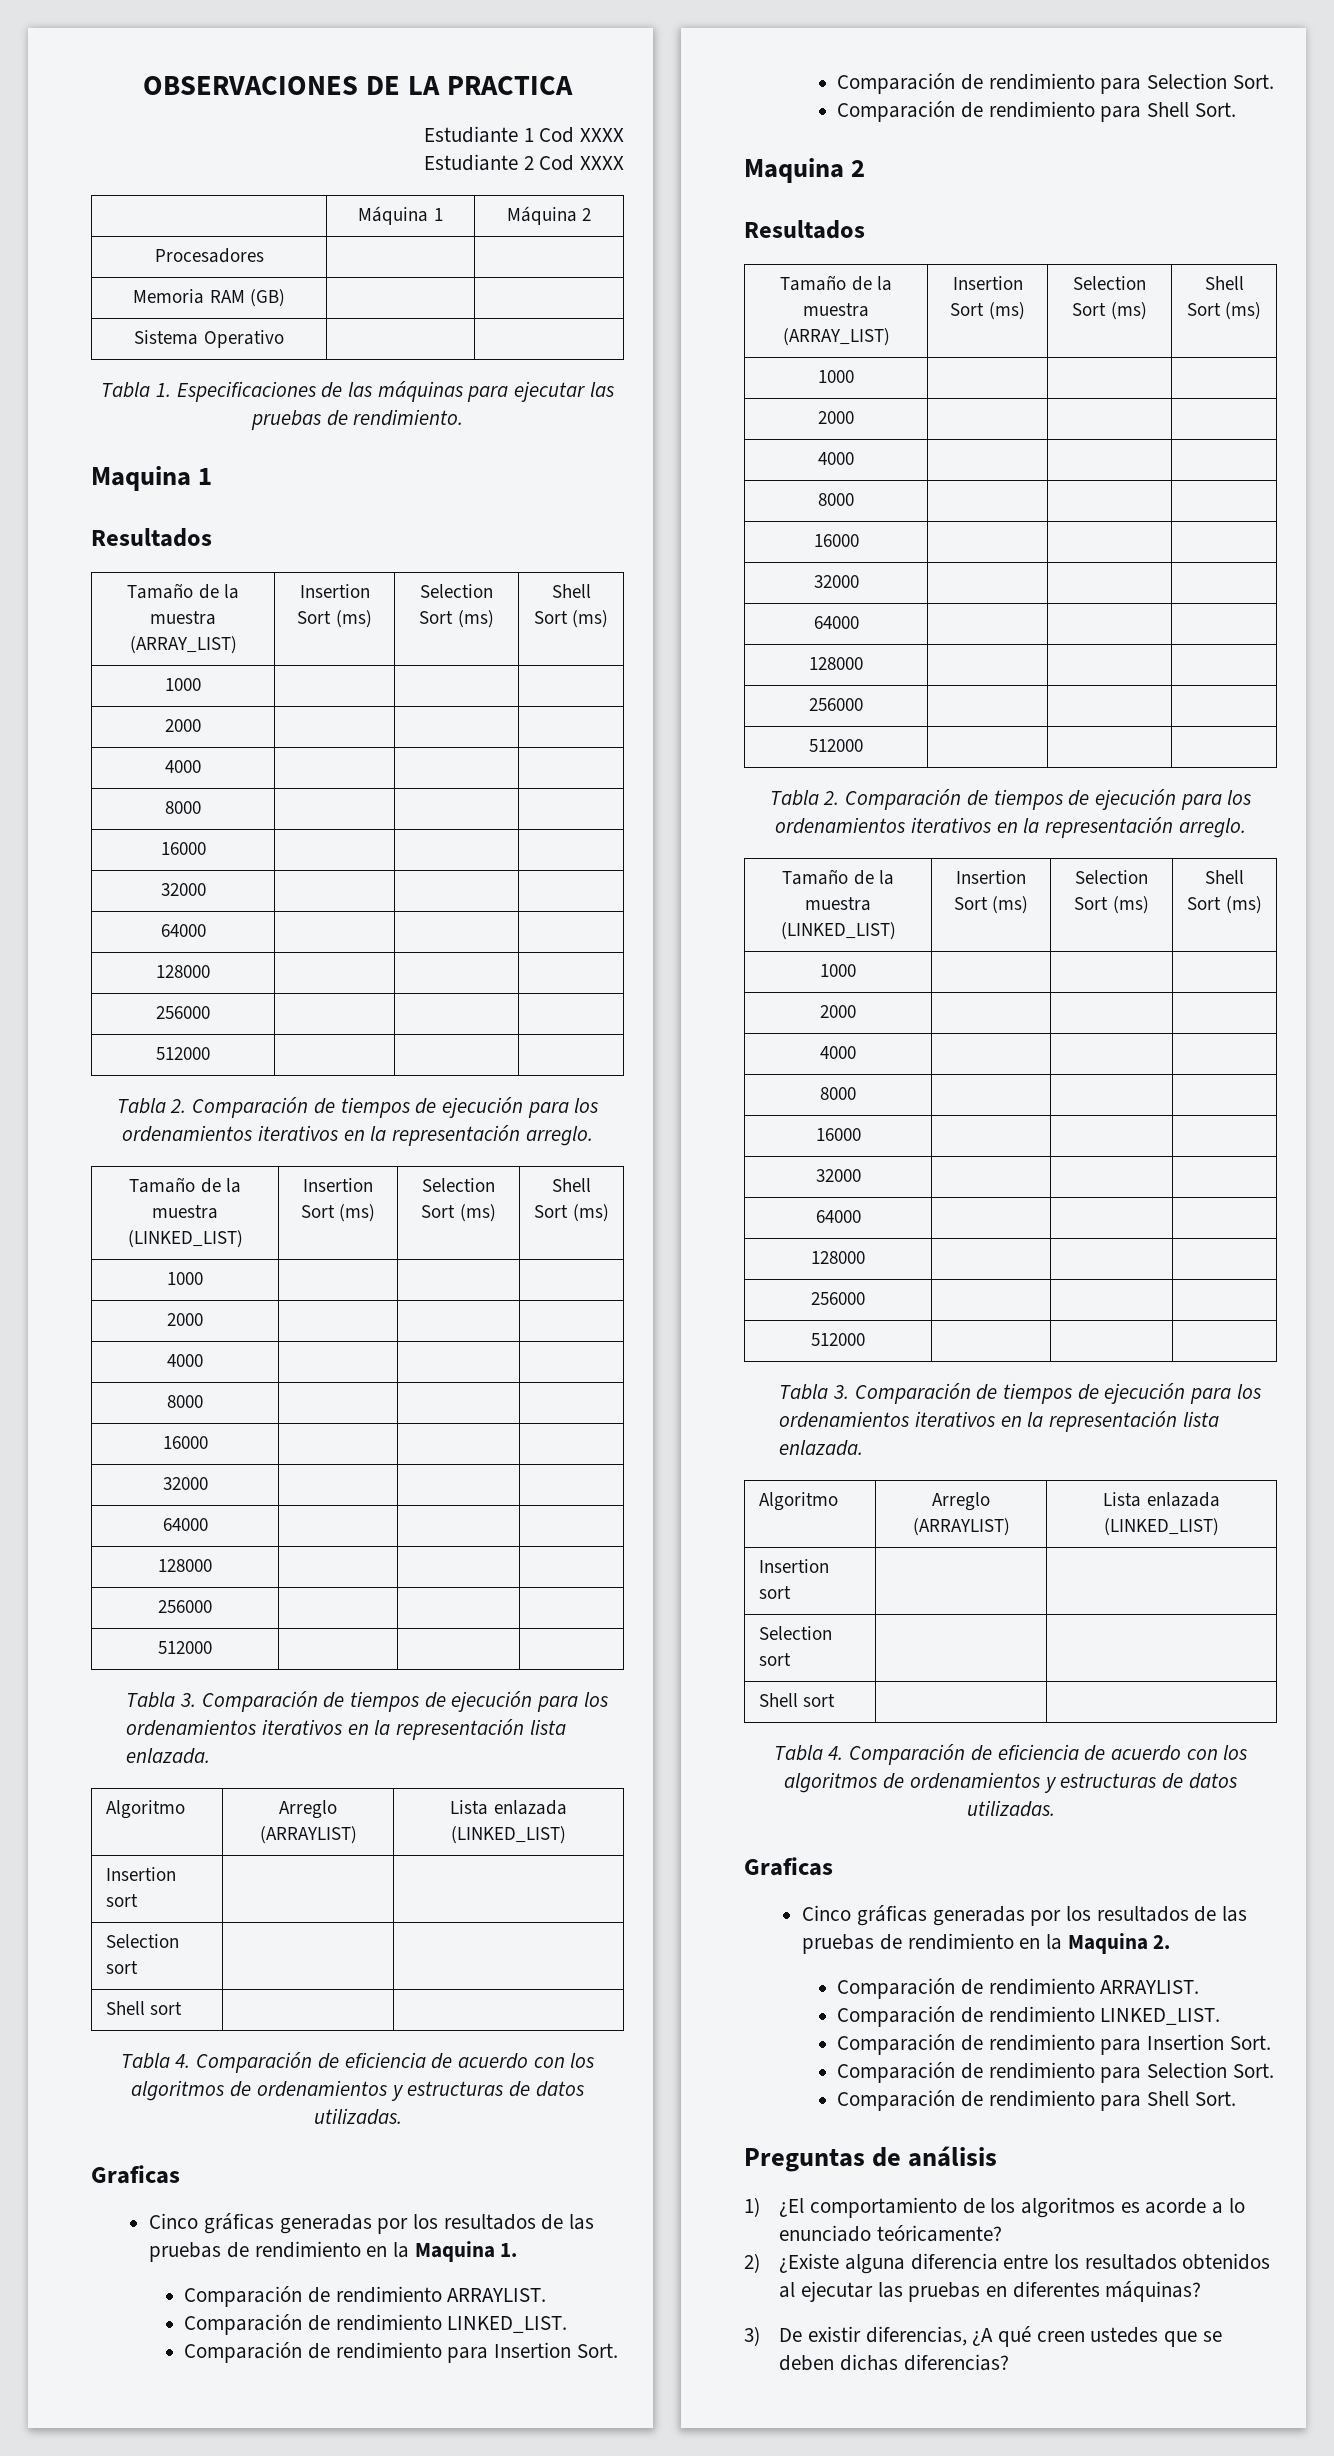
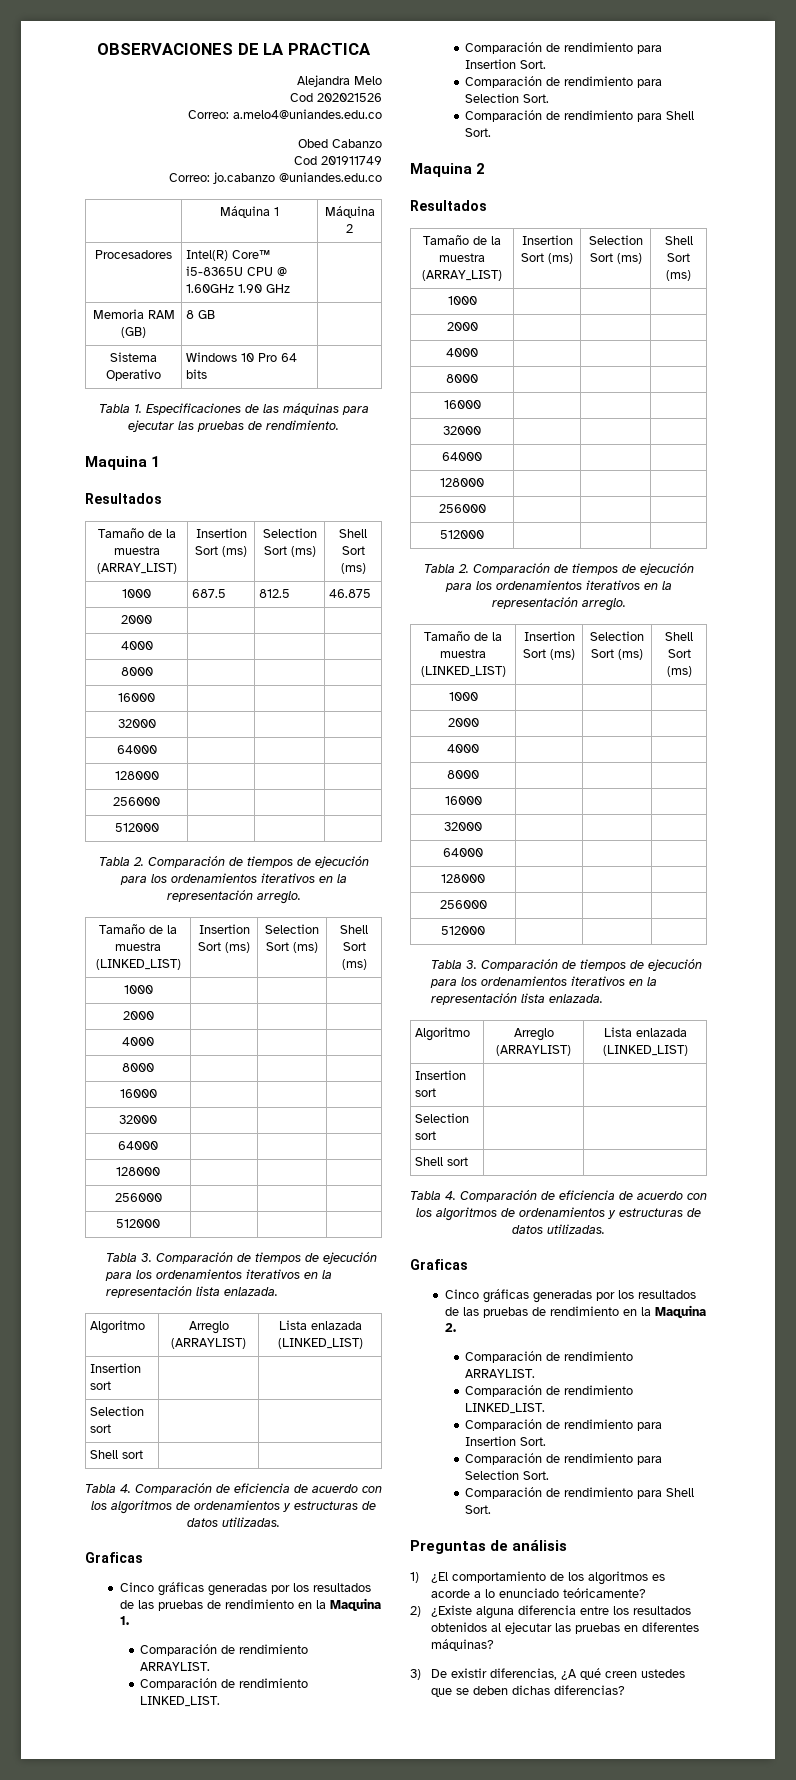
[423,126,624,143] [423,154,624,171] Estudiante 1 Cod XXXX // Estudiante 2 Cod XXXX -> [297,75,382,87] [290,93,382,102] [188,109,382,119] [298,139,382,148] [294,156,382,165] [169,172,382,184] Alejandra Melo // Cod 202021526 // Correo: a.melo4@uniandes.edu.co // Obed Cabanzo // Cod 201911749 // Correo: jo.cabanzo @uniandes.edu.co
(264, 255) none -> [186,250,271,261] [186,266,288,276] [186,284,291,293] Intel(R) Core™ i5-8365U CPU @ 1.60GHz 1.90 GHz
(285, 298) none -> [186,310,216,319] 8 GB
(284, 339) none -> [186,352,298,362] [186,369,208,379] Windows 10 Pro 64 bits
(201, 684) | | -> [192,589,227,598] [259,589,291,598] [329,589,372,598] 687.5 | 812.5 | 46.875

